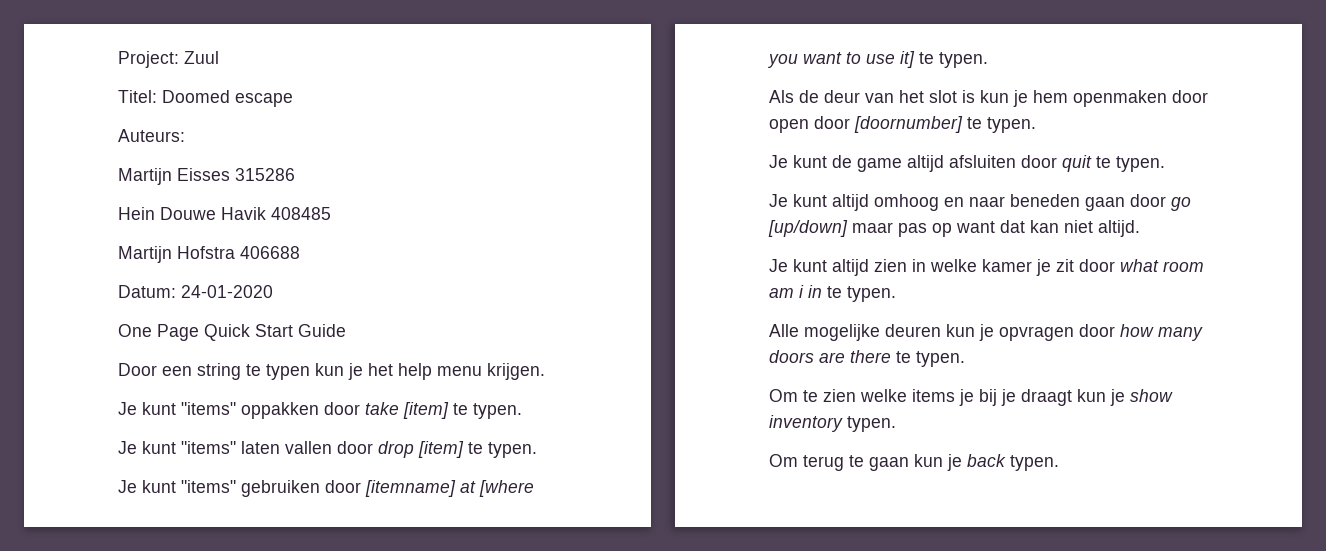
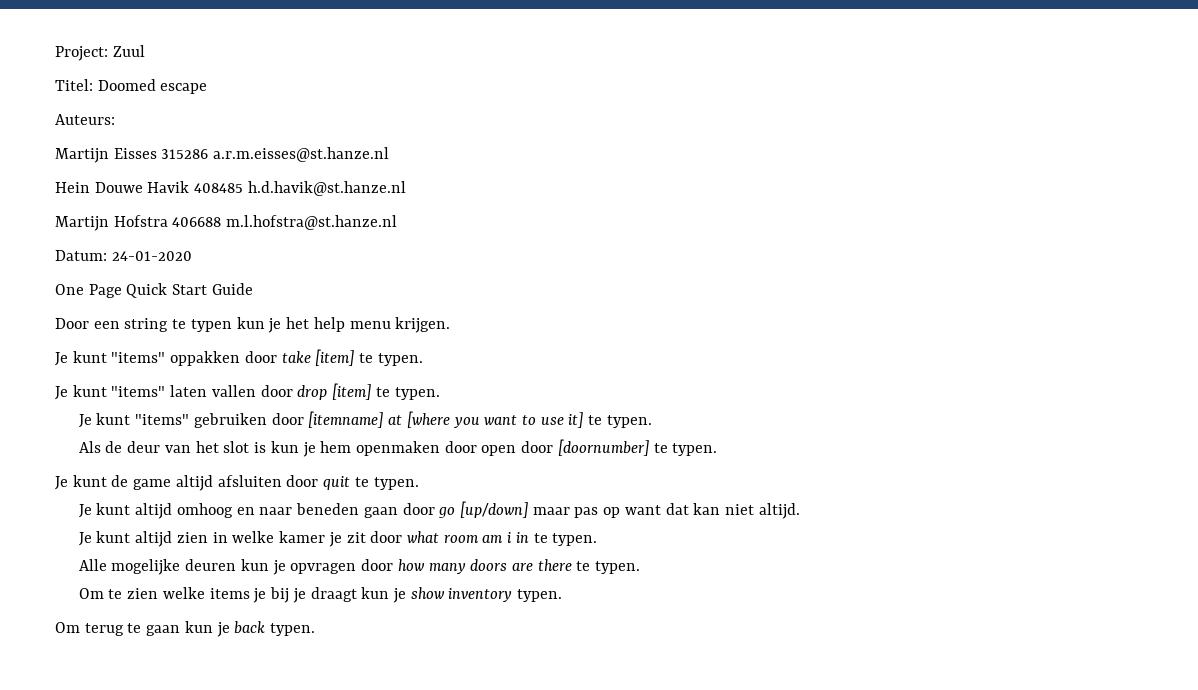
(295, 174) none -> [213,147,390,162] a.r.m.eisses@st.hanze.nl
(331, 213) none -> [247,181,406,196] h.d.havik@st.hanze.nl
(300, 252) none -> [226,215,398,230] m.l.hofstra@st.hanze.nl

